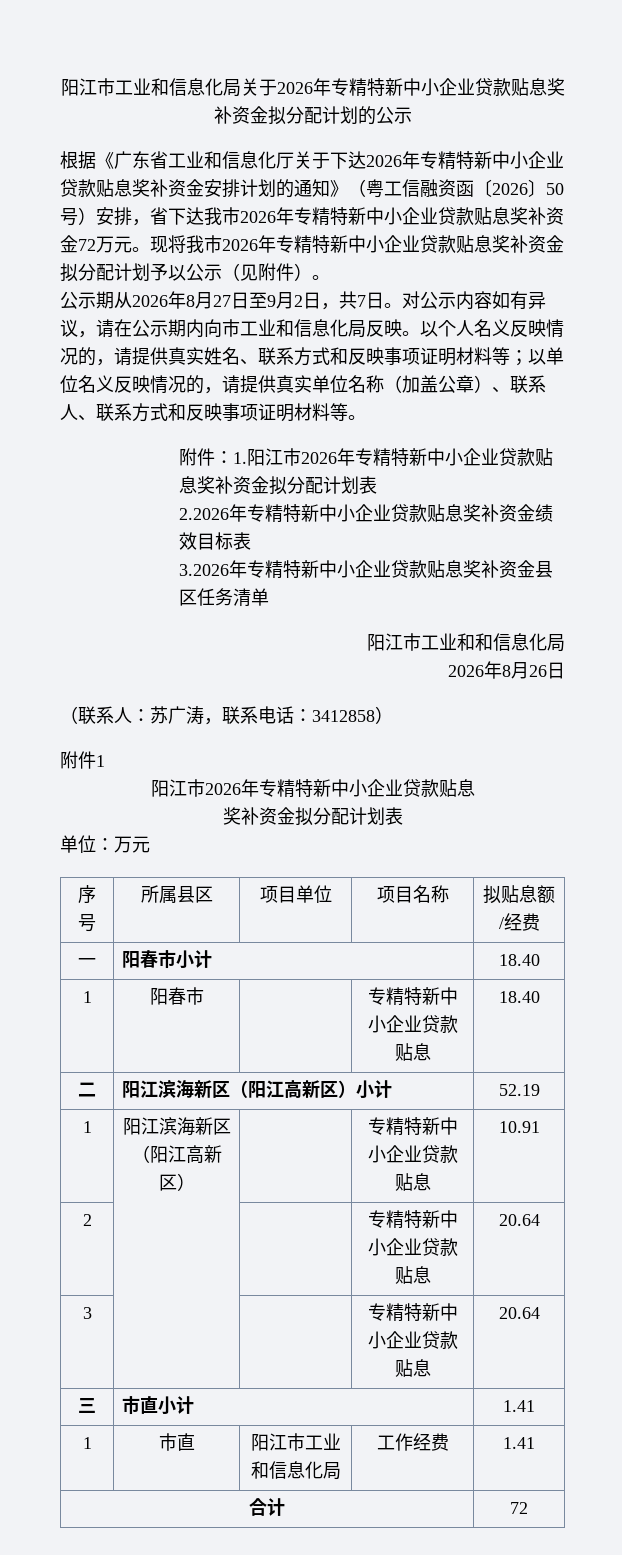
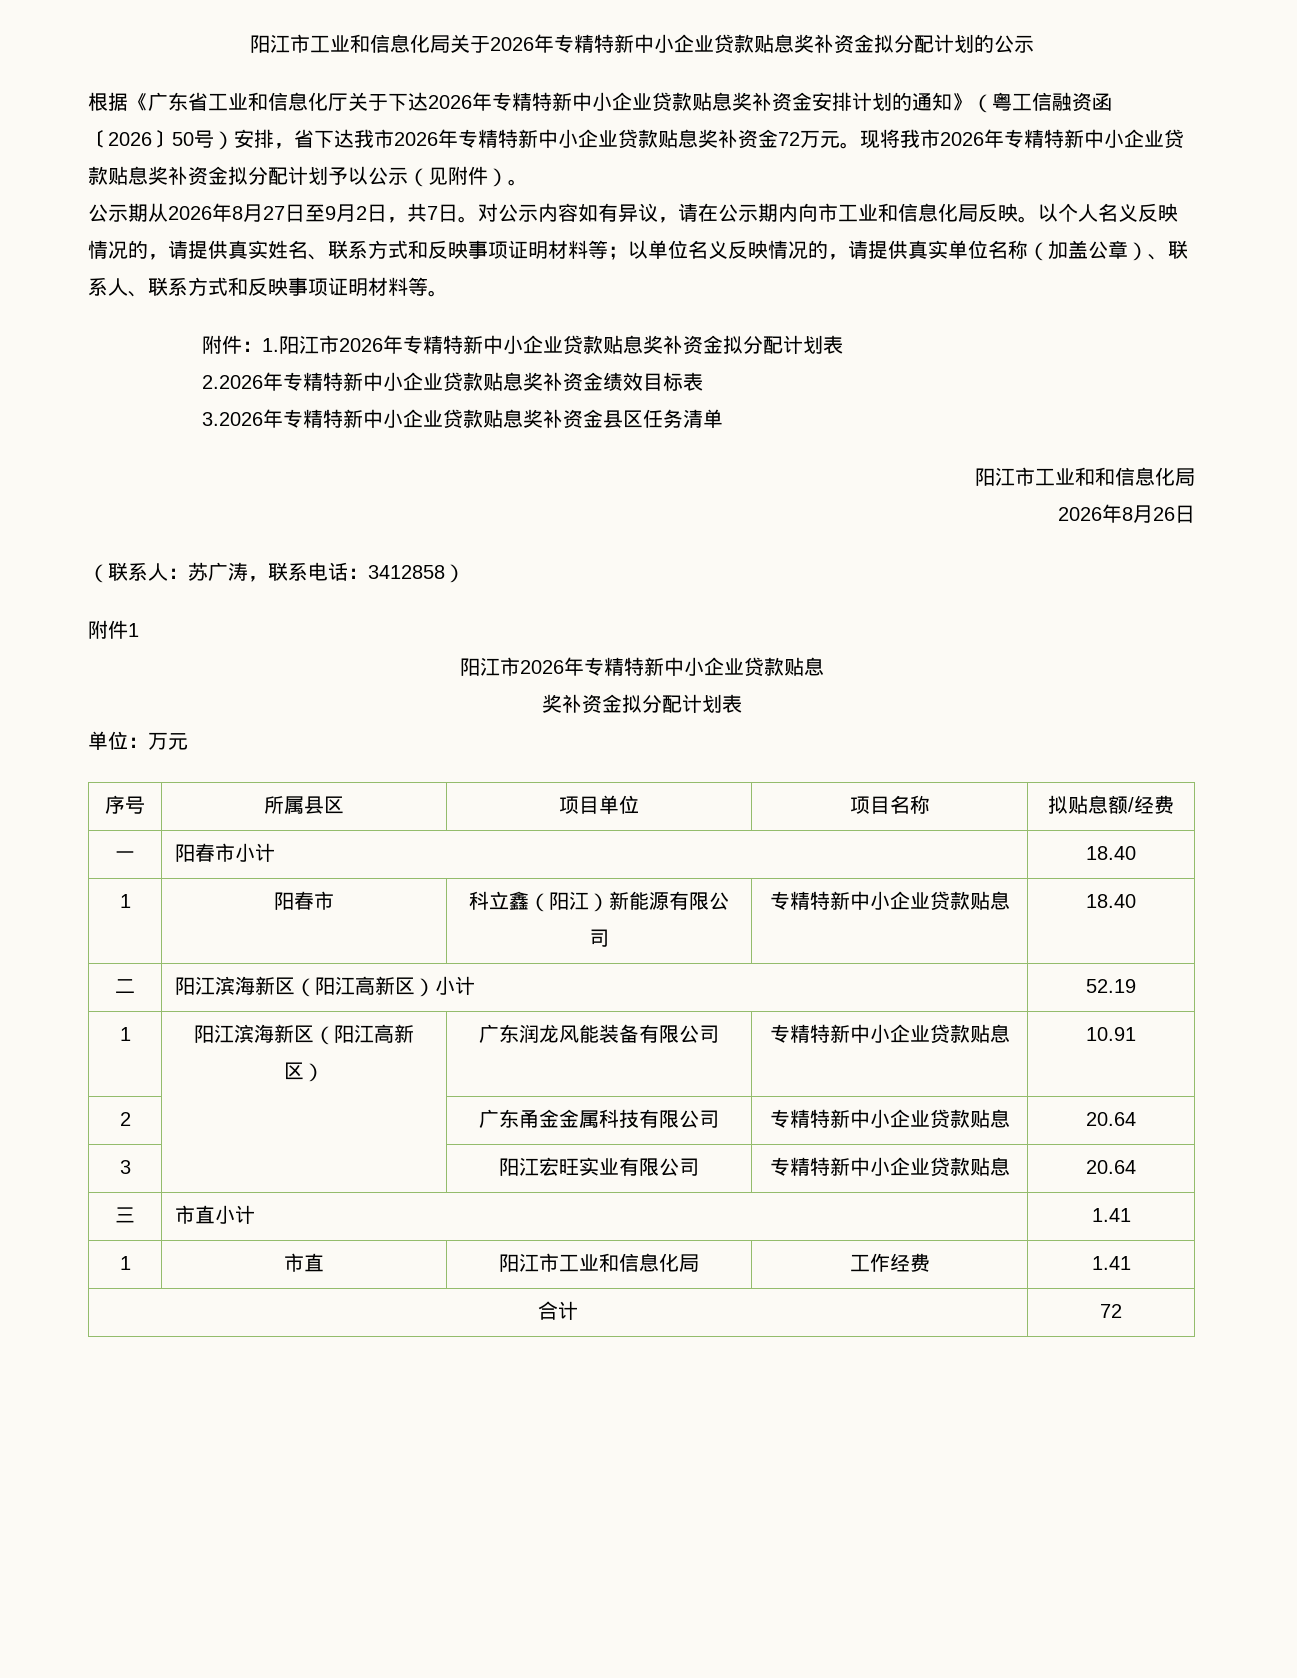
(204, 996) none -> [469,891,729,912] [589,929,609,947] 科立鑫（阳江）新能源有限公司
(195, 1182) none -> [479,1024,719,1043] 广东润龙风能装备有限公司
(92, 1220) none -> [479,1109,719,1128] 广东甬金金属科技有限公司
(92, 1313) none -> [499,1157,699,1176] 阳江宏旺实业有限公司

